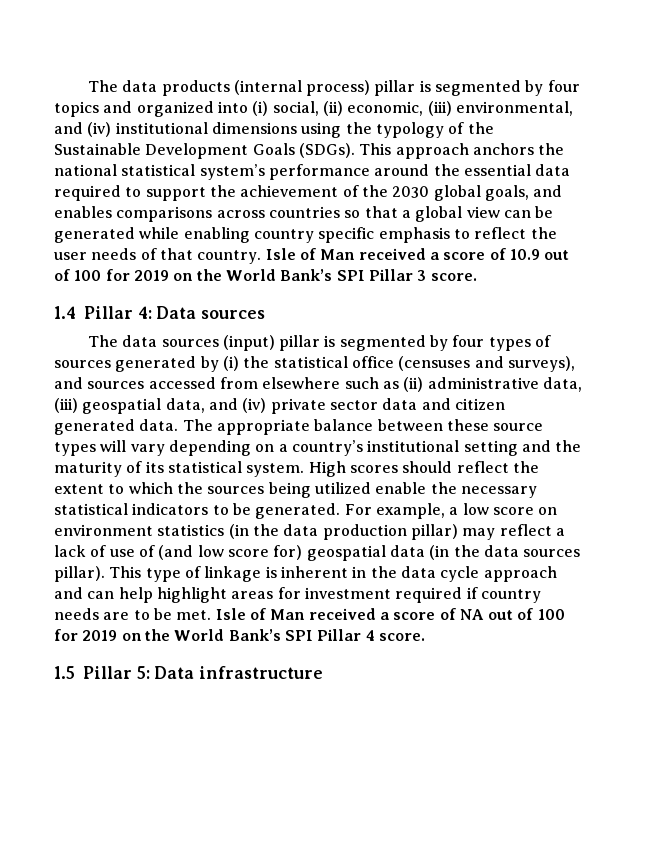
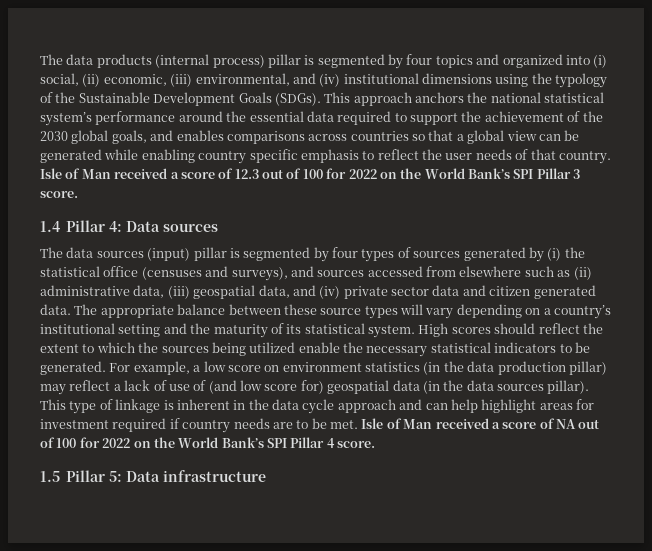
[509,249,570,260] [54,269,169,281] 10.9 out of 100 for 2019 -> [234,168,377,179] 12.3 out of 100 for 2022
[82,630,118,641] 2019 -> [102,438,131,448] 2022

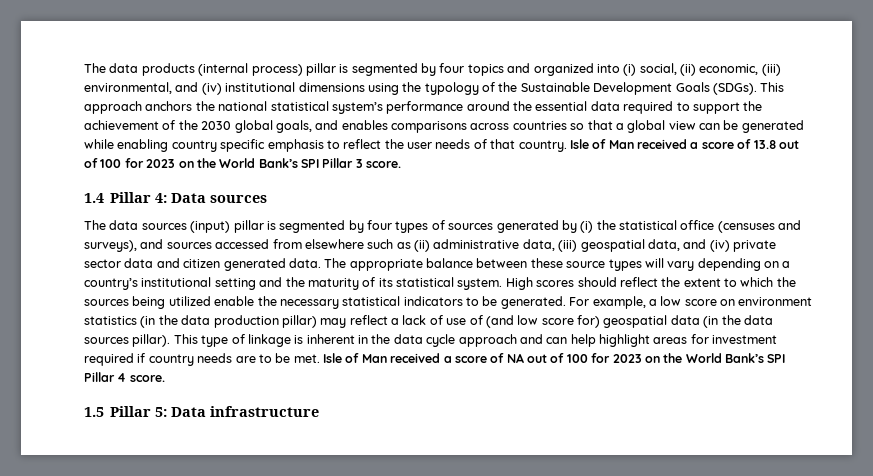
[234,168,377,179] 12.3 out of 100 for 2022 -> [753,140,799,149] [84,158,176,168] 13.8 out of 100 for 2023
[102,438,131,448] 2022 -> [612,354,642,363] 2023

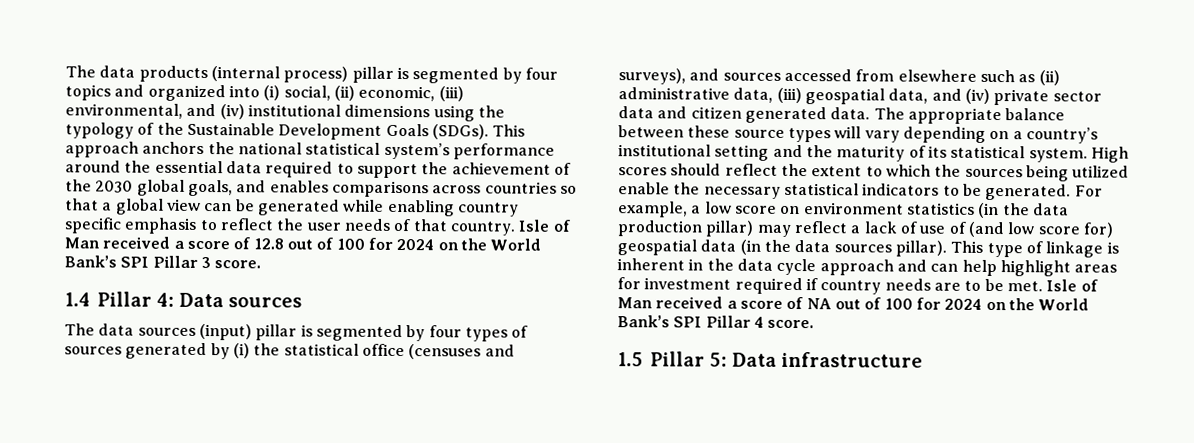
[753,140,799,149] [84,158,176,168] 13.8 out of 100 for 2023 -> [253,237,435,251] 12.8 out of 100 for 2024
[612,354,642,363] 2023 -> [944,298,983,310] 2024

